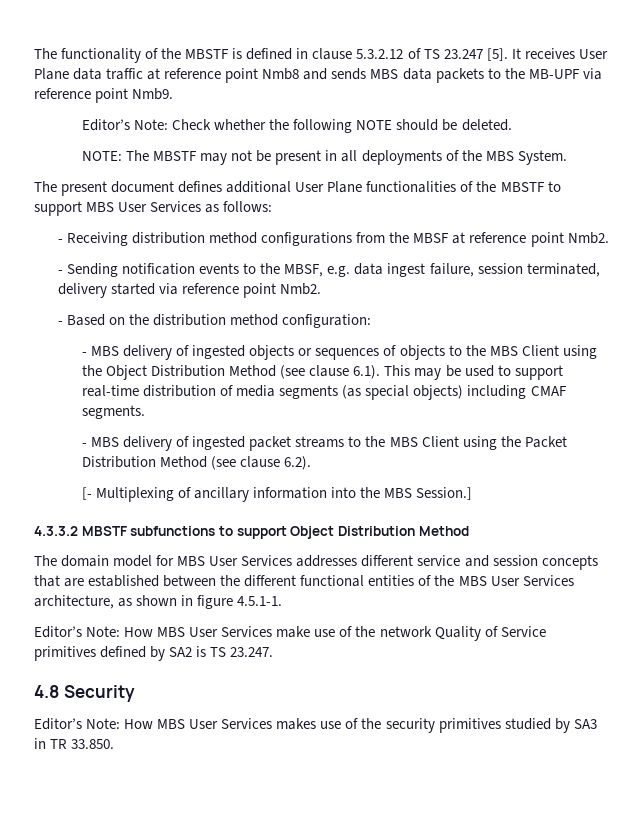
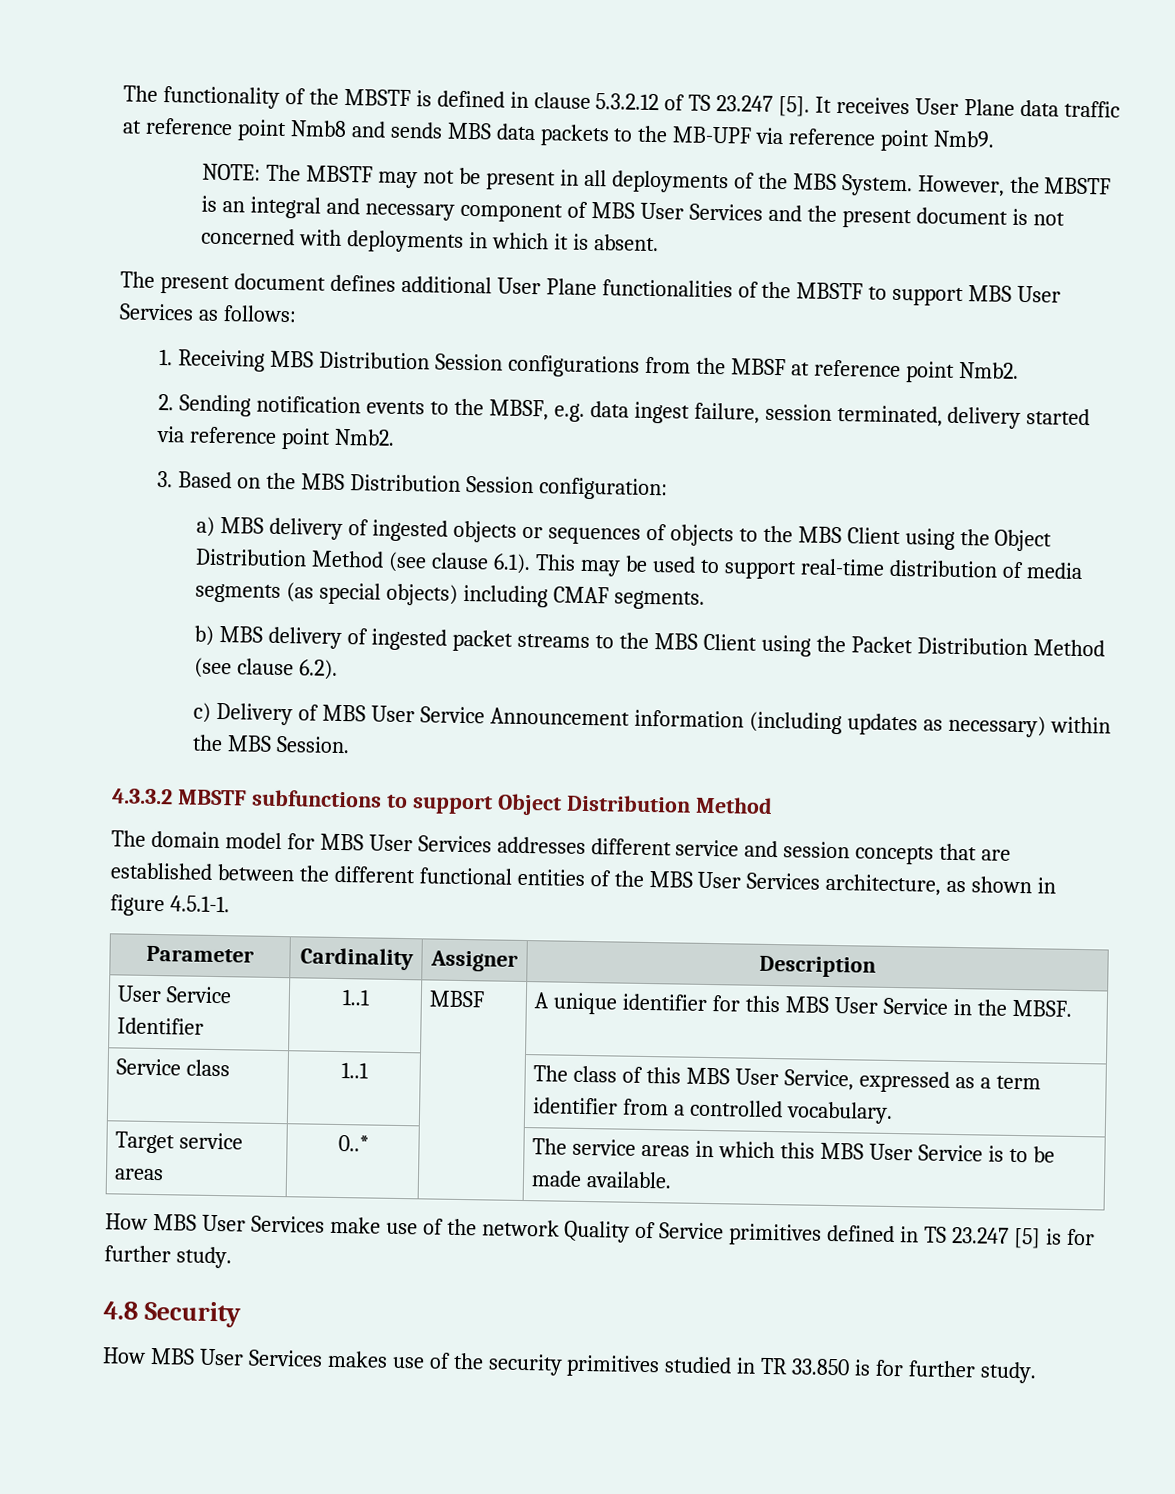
[82,119,512,133] // Editor’s Note: Check whether the following NOTE should be deleted. -> (996, 139) none
(567, 157) none -> [916,175,1112,197] [201,195,1065,229] [201,227,660,253] However, the MBSTF is an integral and necessary component of MBS User Services and the present document is not concerned with deployments in which it is absent.
[58,232,258,246] - Receiving distribution method -> [159,348,503,372] 1. Receiving MBS Distribution Session
[58,270,64,274] - -> [158,393,175,411] 2.
[58,321,64,325] - -> [157,470,174,488] 3.
[153,314,279,326] distribution method -> [300,473,534,494] MBS Distribution Session
[82,352,88,356] - -> [196,516,216,537] a)
[82,443,88,447] - -> [194,625,215,646] b)
[82,487,473,502] [- Multiplexing of ancillary information into the MBS Session.] -> [193,702,1111,738] [192,734,351,754] c) Delivery of MBS User Service Announcement information (including updates as necessary) within the MBS Session.
[34,626,121,638] // Editor’s Note: -> [146,945,254,963] [299,947,414,971] [430,950,518,972] [759,955,876,978] [117,985,233,1004] [117,1017,205,1035] [341,989,371,1006] [429,990,486,1008] [534,992,1072,1017] [116,1058,231,1077] [340,1062,369,1079] [533,1065,1041,1093] [533,1097,894,1125] [115,1131,244,1154] [114,1168,165,1181] [337,1134,369,1152] [532,1138,1055,1163] [531,1170,673,1189] // Parameter | Cardinality | Assigner | Description // User Service Identifier | 1..1 | MBSF | A unique identifier for this MBS User Service in the MBSF. // Service class | 1..1 | | The class of this MBS User Service, expressed as a term identifier from a controlled vocabulary. // Target service areas | 0..* | | The service areas in which this MBS User Service is to be made available. //
[150,646,274,661] by SA2 is TS 23.247. -> [900,1226,1095,1249] [104,1245,232,1269] in TS 23.247 [5] is for further study.
[34,718,121,730] Editor’s Note: -> (241, 1314) none
[554,718,597,733] [34,738,115,749] by SA3 in TR 33.850. -> [736,1357,1037,1384] in TR 33.850 is for further study.

